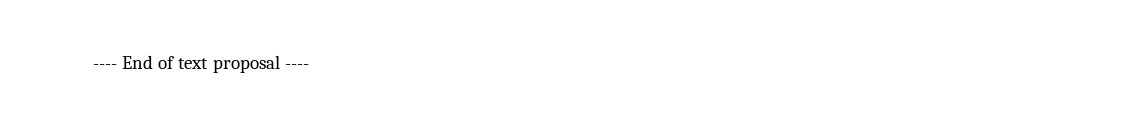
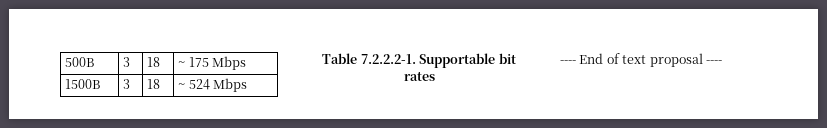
(93, 66) none -> [65,57,95,67] [123,57,131,67] [147,57,161,67] [178,56,247,70] [65,79,101,89] [123,79,131,89] [147,79,161,89] [178,78,248,92] [322,53,516,68] [403,72,435,81] 500B | 3 | 18 | ~ 175 Mbps // 1500B | 3 | 18 | ~ 524 Mbps // Table 7.2.2.2-1. Supportable bit rates //

